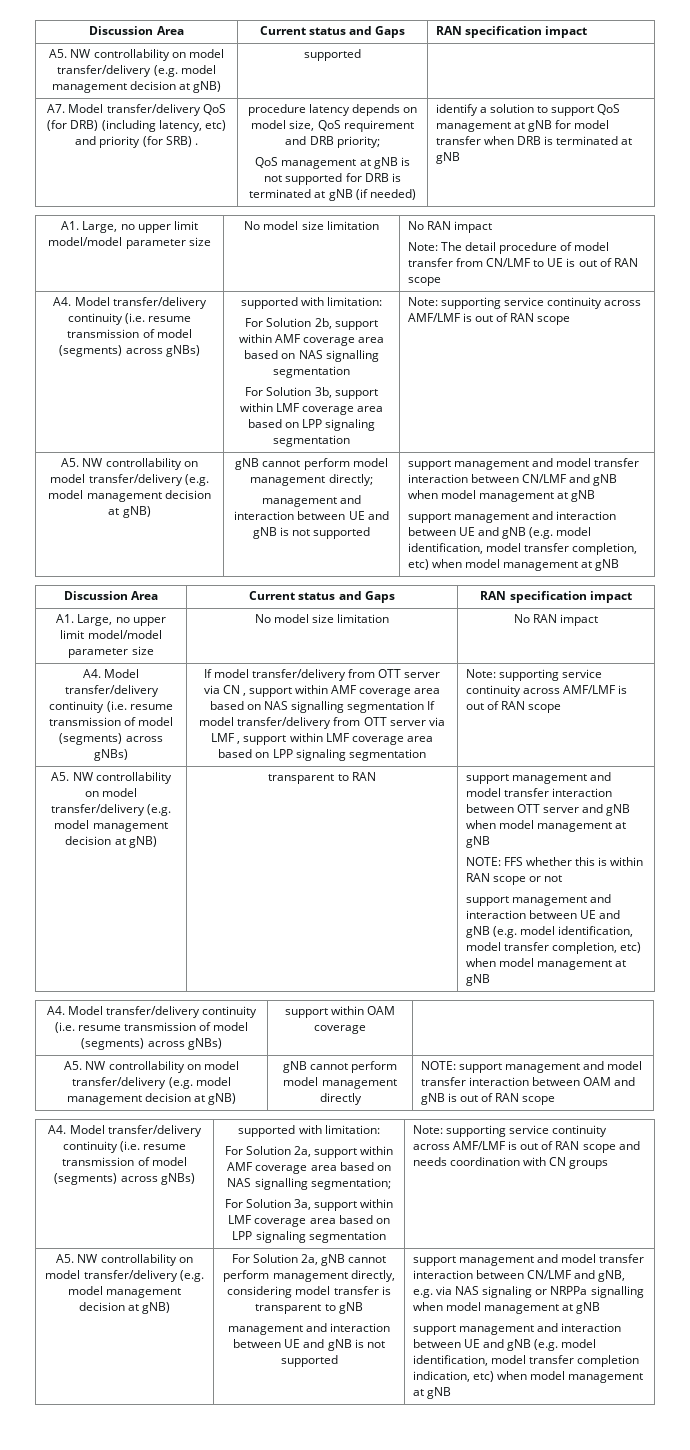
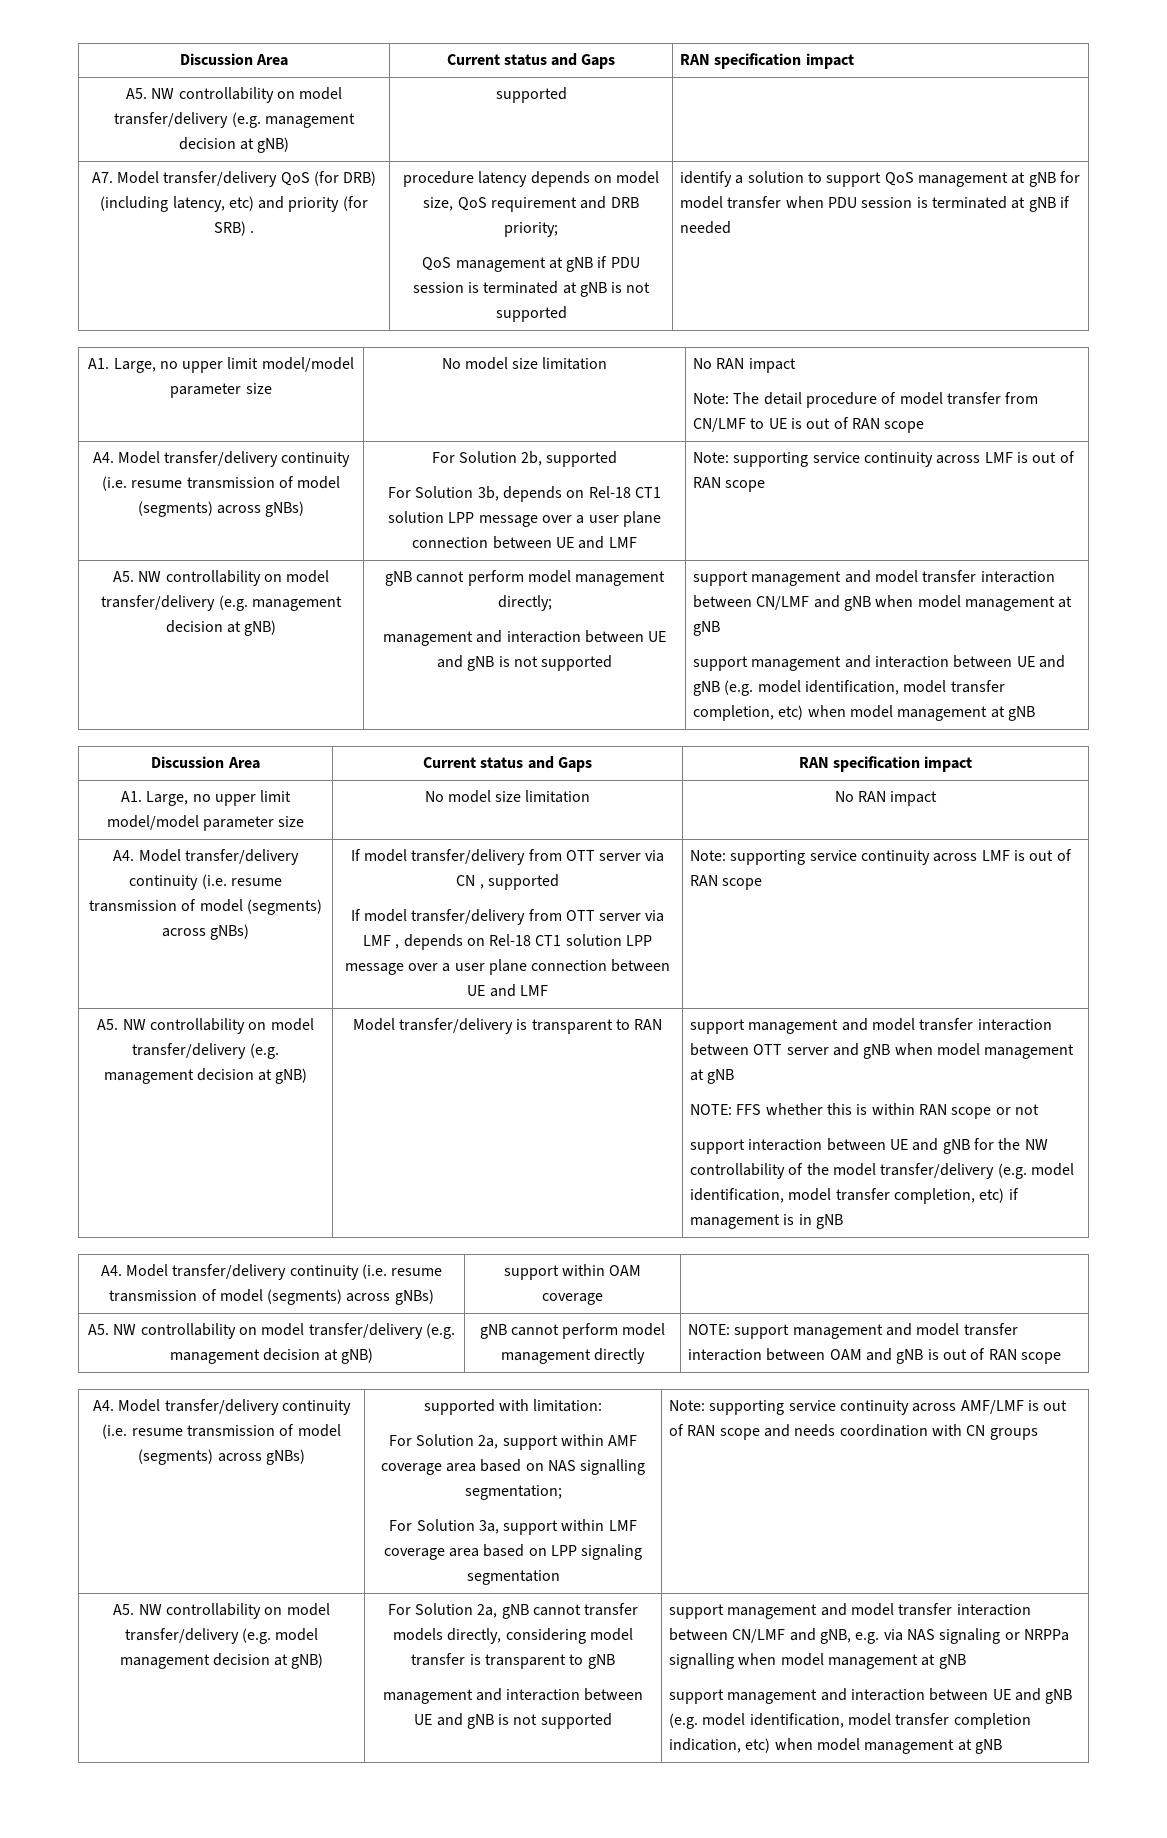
[180,65,216,74] model -> (261, 120) none
[400,157,410,166] [264,173,401,185] [249,189,416,201] is not supported for DRB is terminated at gNB (if needed) -> [597,256,640,268] [412,281,651,297] [495,306,567,322] if PDU session is terminated at gNB is not supported
[517,136,633,145] [435,152,460,164] DRB is terminated at gNB -> [828,196,1070,212] [680,221,732,234] PDU session is terminated at gNB if needed
[240,297,383,309] [245,318,378,330] [238,334,385,346] [244,350,379,362] [273,366,350,378] [245,387,378,399] [239,403,384,415] [247,419,376,431] [273,435,350,447] [407,297,642,309] [407,313,460,322] supported with limitation: // For Solution 2b, support within AMF coverage area based on NAS signalling segmentation // For Solution 3b, support within LMF coverage area based on LPP signaling segmentation | Note: supporting service continuity across AMF/LMF -> [431,451,618,467] [388,486,661,502] [388,511,661,527] [412,536,637,549] [693,452,1013,467] For Solution 2b, supported // For Solution 3b, depends on Rel-18 CT1 solution LPP message over a user plane connection between UE and LMF | Note: supporting service continuity across LMF
[48,490,84,499] model -> (248, 603) none
[248,685,441,697] [209,701,425,713] support within AMF coverage area based on NAS signalling segmentation -> [487,874,559,890] supported //
[243,733,433,745] [218,749,426,761] [465,669,603,681] [465,685,616,697] support within LMF coverage area based on LPP signaling segmentation | Note: supporting service continuity across AMF/LMF -> [403,934,653,950] [344,959,671,975] [467,984,548,997] [690,850,1010,865] depends on Rel-18 CT1 solution LPP message over a user plane connection between UE and LMF | Note: supporting service continuity across LMF
[54,820,168,832] [65,836,157,848] model management decision at gNB) | -> [103,1068,308,1084] [352,1018,528,1034] management decision at gNB) | Model transfer/delivery is
[512,894,612,906] [465,910,621,919] [465,926,634,938] [465,942,642,954] [465,958,627,970] management and interaction between UE and gNB (e.g. model identification, model transfer completion, etc) when model management at -> [748,1138,1048,1154] [690,1163,1075,1179] [690,1188,1019,1204] [690,1214,812,1229] interaction between UE and gNB for the NW controllability of the model transfer/delivery (e.g. model identification, model transfer completion, etc) if management is in
[195,1077,231,1086] model -> (455, 1331) none
[223,1270,348,1282] perform management -> [584,1603,639,1616] [393,1628,444,1641] transfer models

